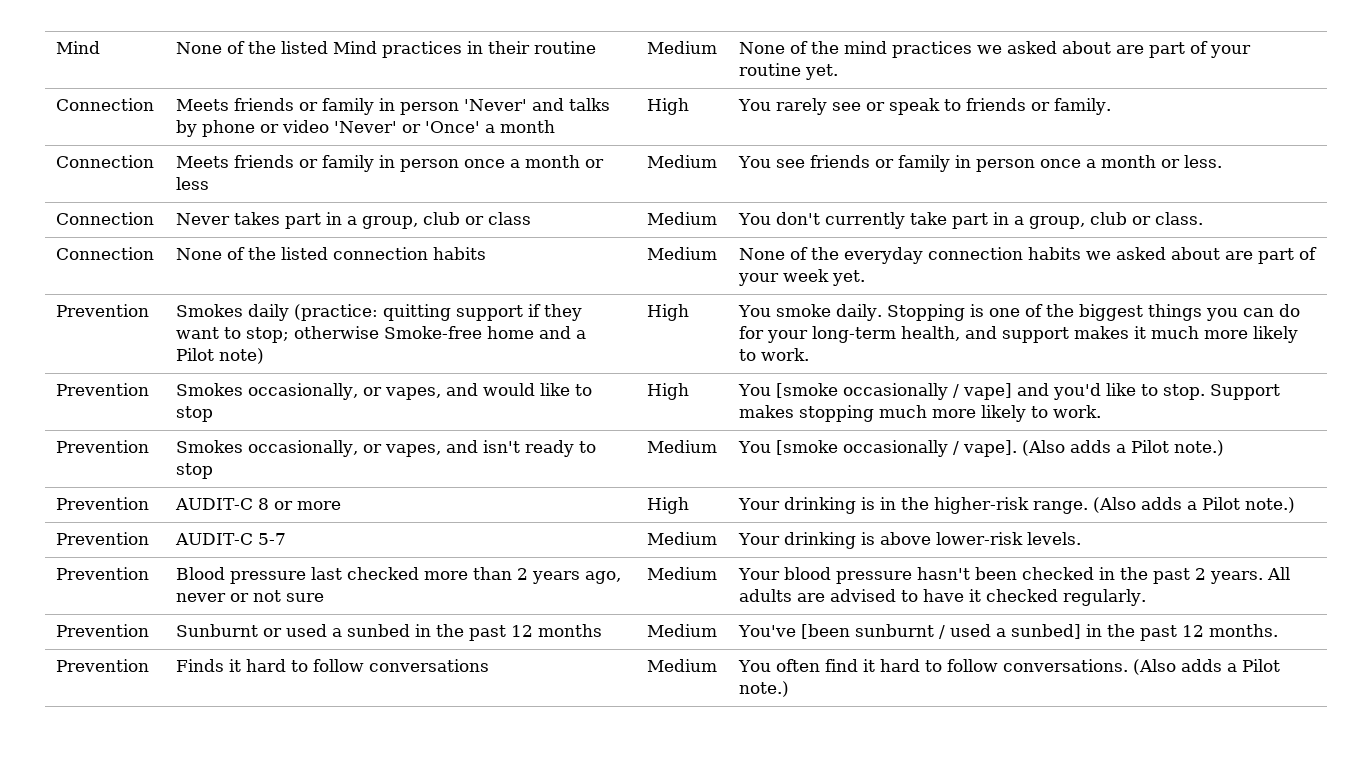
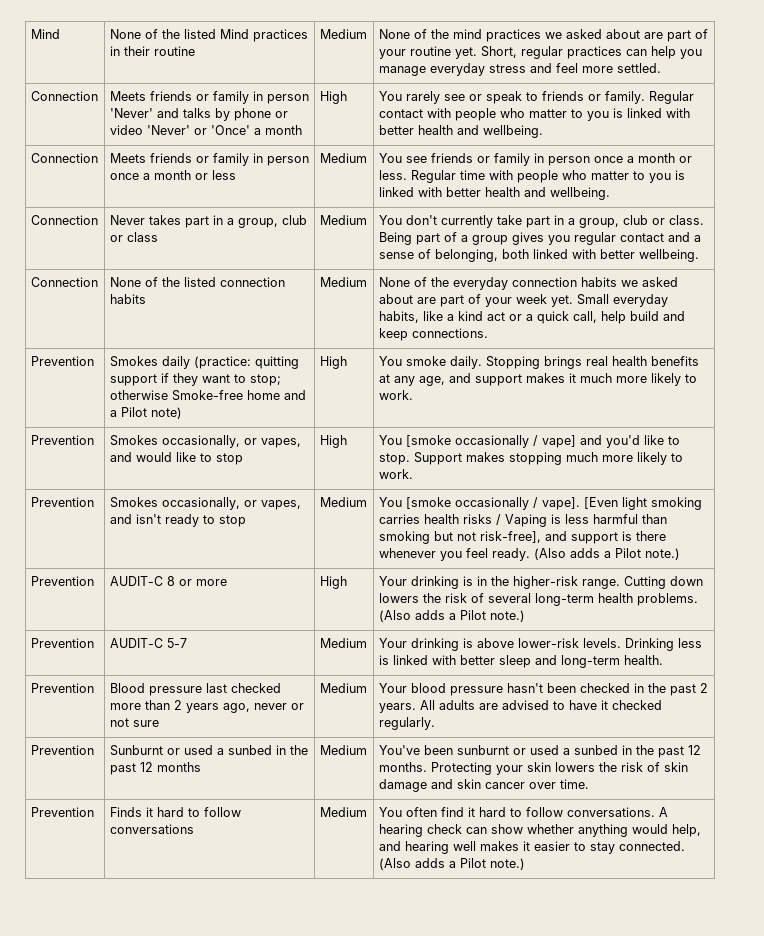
(838, 72) none -> [480,46,702,59] [378,63,661,76] Short, regular practices can help you manage everyday stress and feel more settled.
(1111, 106) none -> [648,91,694,104] [378,108,690,121] [378,125,543,138] Regular contact with people who matter to you is linked with better health and wellbeing.
(1222, 161) none -> [410,170,685,183] [378,187,610,200] Regular time with people who matter to you is linked with better health and wellbeing.
(1203, 218) none -> [378,232,701,245] [378,249,699,262] Being part of a group gives you regular contact and a sense of belonging, both linked with better wellbeing.
(865, 278) none -> [576,294,668,307] [378,311,685,324] [378,328,488,341] Small everyday habits, like a kind act or a quick call, help build and keep connections.
[969,304,1300,321] [738,326,960,343] is one of the biggest things you can do for your long-term health, -> [543,356,699,369] [378,374,445,386] brings real health benefits at any age,
(1017, 448) none -> [583,497,702,510] [378,514,667,527] [378,531,666,544] [378,548,530,561] [Even light smoking carries health risks / Vaping is less harmful than smoking but not risk-free], and support is there whenever you feel ready.
(1088, 507) none -> [623,576,703,589] [378,593,698,606] Cutting down lowers the risk of several long-term health problems.
(1081, 538) none -> [624,638,702,651] [378,655,663,668] Drinking less is linked with better sleep and long-term health.
[800,624,1081,639] [been sunburnt / used a sunbed] -> [423,745,618,755] been sunburnt or used a sunbed
(1278, 630) none -> [430,762,688,775] [378,779,589,792] Protecting your skin lowers the risk of skin damage and skin cancer over time.
(1128, 665) none -> [658,807,668,817] [378,824,701,837] [378,841,685,854] A hearing check can show whether anything would help, and hearing well makes it easier to stay connected.

